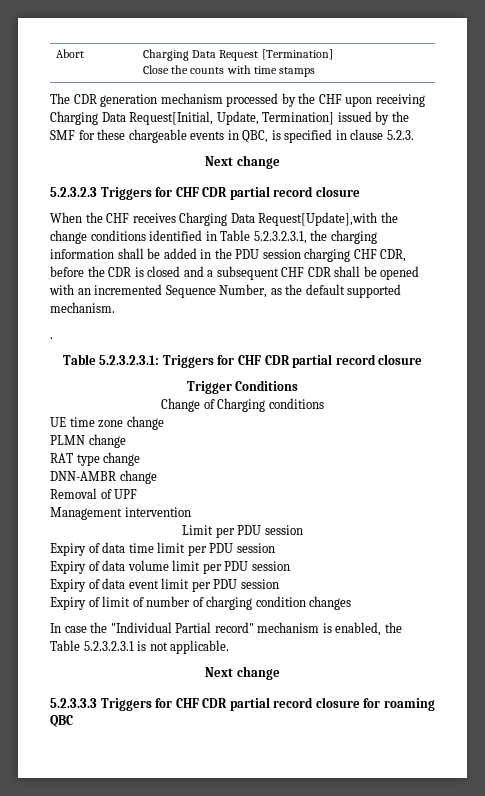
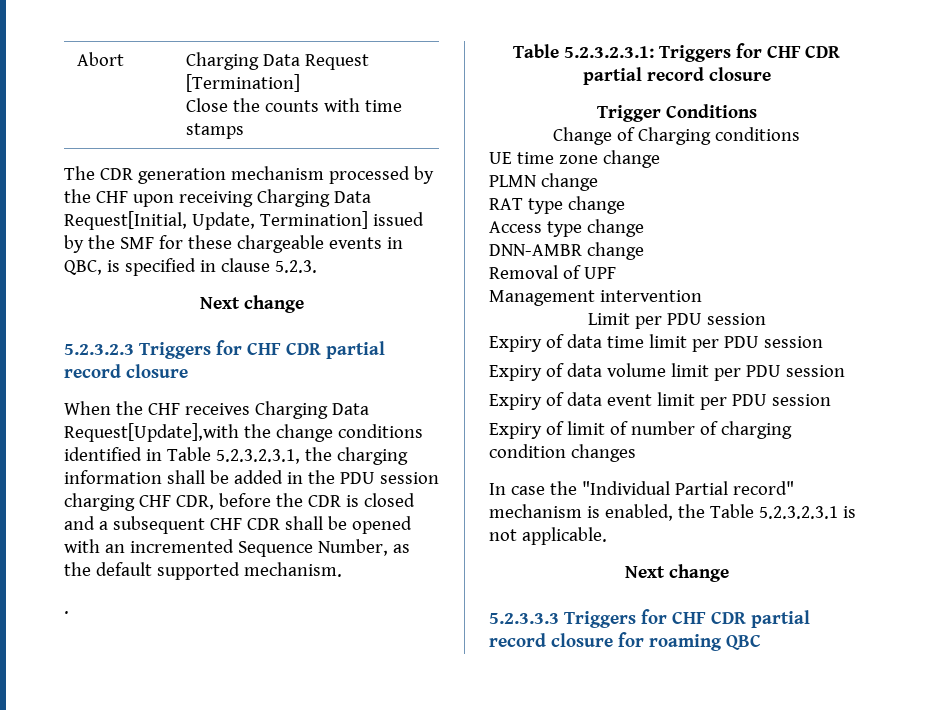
(141, 459) none -> [489,219,644,237] // Access type change

